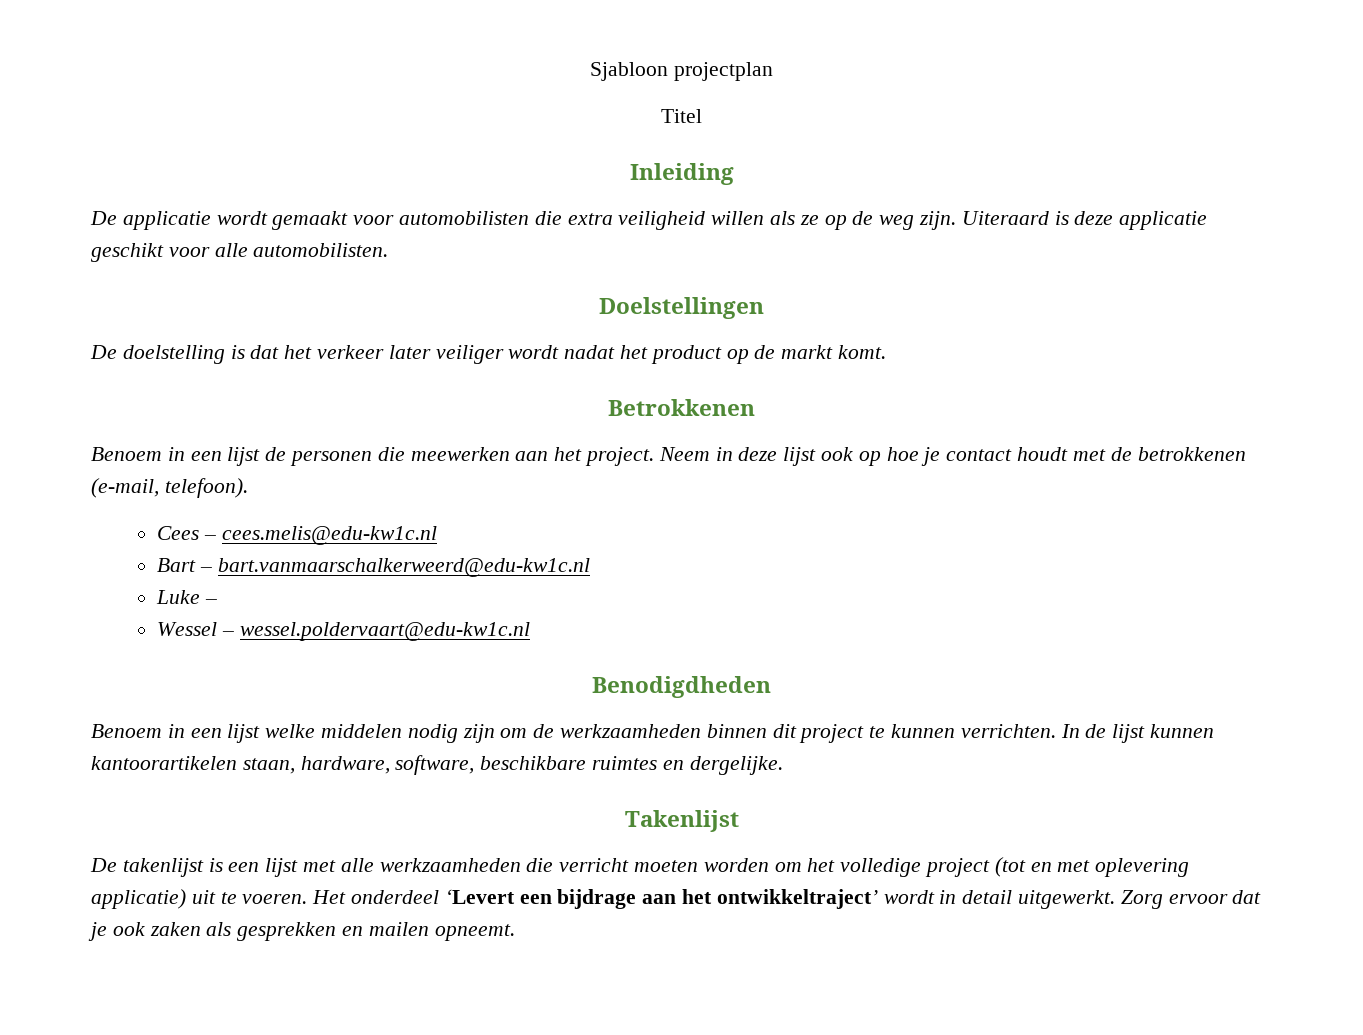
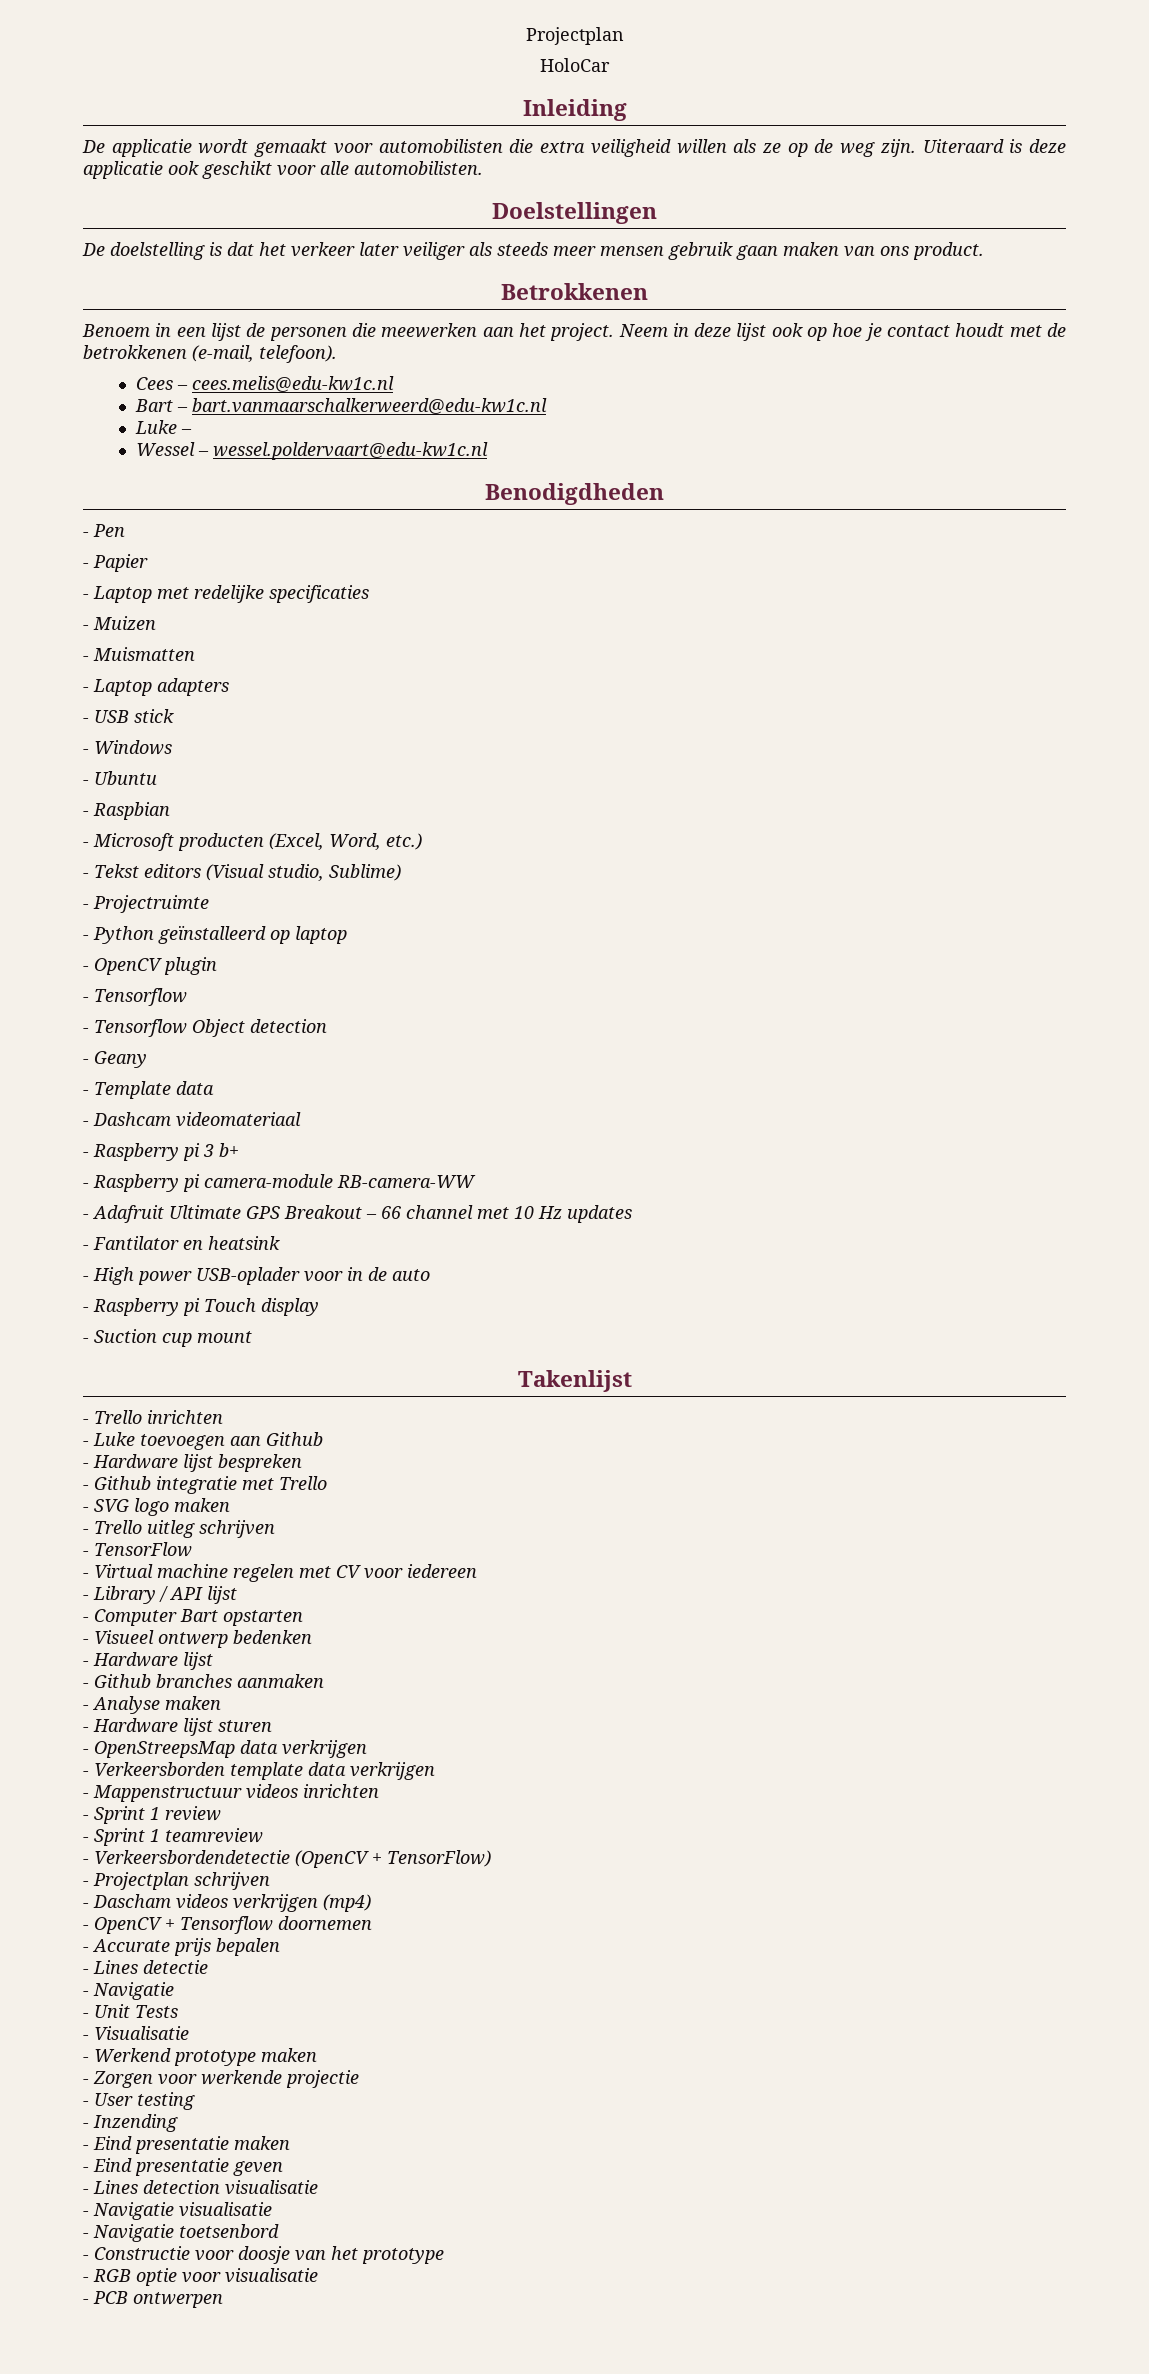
[590,62,773,81] [661,109,702,123] Sjabloon projectplan // Titel -> [525,27,624,45] [540,58,610,72] Projectplan // HoloCar
(1208, 220) none -> [168,161,199,175] ook
[508,345,887,364] wordt nadat het product op de markt komt. -> [469,242,984,260] als steeds meer mensen gebruik gaan maken van ons product.
[91,724,1215,743] [91,755,783,775] [624,810,739,832] [90,857,1190,877] [91,889,1262,909] [88,922,515,941] Benoem in een lijst welke middelen nodig zijn om de werkzaamheden binnen dit project te kunnen verrichten. In de lijst kunnen kantoorartikelen staan, hardware, software, beschikbare ruimtes en dergelijke. // Takenlijst // De takenlijst is een lijst met alle werkzaamheden die verricht moeten worden om het volledige project (tot en met oplevering applicatie) uit te voeren. Het onderdeel ‘Levert een bijdrage aan het ontwikkeltraject’ wordt in detail uitgewerkt. Zorg ervoor dat je ook zaken als gesprekken en mailen opneemt. -> [83,524,125,537] [83,554,148,572] [83,585,369,603] [83,616,156,630] [83,647,195,661] [83,678,229,696] [83,709,174,723] [83,740,172,755] [83,771,157,785] [83,802,170,820] [83,833,422,851] [83,864,401,881] [83,895,209,913] [83,925,347,944] [83,957,217,975] [83,988,187,1006] [83,1019,327,1037] [83,1051,147,1068] [83,1081,214,1099] [83,1112,301,1127] [83,1143,239,1161] [83,1174,476,1192] [83,1205,632,1223] [83,1236,280,1250] [83,1267,430,1285] [83,1298,319,1316] [83,1329,252,1347] [517,1370,632,1392] [83,1410,223,1424] [83,1432,323,1450] [83,1454,302,1472] [83,1476,327,1494] [83,1498,230,1516] [83,1520,275,1538] [83,1542,192,1557] [83,1564,477,1582] [83,1586,237,1604] [83,1609,303,1626] [83,1630,312,1648] [83,1652,213,1670] [83,1674,324,1688] [83,1696,221,1714] [83,1718,272,1736] [83,1740,367,1758] [83,1762,435,1780] [83,1784,379,1802] [83,1806,221,1824] [83,1828,263,1846] [83,1850,491,1868] [83,1872,270,1890] [83,1894,371,1912] [83,1916,372,1934] [83,1938,280,1956] [83,1960,208,1974] [83,1982,174,2000] [83,2004,178,2018] [83,2026,189,2040] [83,2048,317,2066] [83,2070,359,2088] [83,2092,195,2110] [83,2114,178,2132] [83,2136,290,2154] [83,2158,283,2176] [83,2180,318,2195] [83,2202,272,2220] [83,2224,279,2242] [83,2246,444,2264] [83,2268,318,2286] [83,2291,223,2308] - Pen // - Papier // - Laptop met redelijke specificaties // - Muizen // - Muismatten // - Laptop adapters // - USB stick // - Windows // - Ubuntu // - Raspbian // - Microsoft producten (Excel, Word, etc.) // - Tekst editors (Visual studio, Sublime) // - Projectruimte // - Python geïnstalleerd op laptop // - OpenCV plugin // - Tensorflow // - Tensorflow Object detection // - Geany // - Template data // - Dashcam videomateriaal // - Raspberry pi 3 b+ // - Raspberry pi camera-module RB-camera-WW // - Adafruit Ultimate GPS Breakout – 66 channel met 10 Hz updates // - Fantilator en heatsink // - High power USB-oplader voor in de auto // - Raspberry pi Touch display // - Suction cup mount // Takenlijst // - Trello inrichten // - Luke toevoegen aan Github // - Hardware lijst bespreken // - Github integratie met Trello // - SVG logo maken // - Trello uitleg schrijven // - TensorFlow // - Virtual machine regelen met CV voor iedereen // - Library / API lijst // - Computer Bart opstarten // - Visueel ontwerp bedenken // - Hardware lijst // - Github branches aanmaken // - Analyse maken // - Hardware lijst sturen // - OpenStreepsMap data verkrijgen // - Verkeersborden template data verkrijgen // - Mappenstructuur videos inrichten // - Sprint 1 review // - Sprint 1 teamreview // - Verkeersbordendetectie (OpenCV + TensorFlow) // - Projectplan schrijven // - Dascham videos verkrijgen (mp4) // - OpenCV + Tensorflow doornemen // - Accurate prijs bepalen // - Lines detectie // - Navigatie // - Unit Tests // - Visualisatie // - Werkend prototype maken // - Zorgen voor werkende projectie // - User testing // - Inzending // - Eind presentatie maken // - Eind presentatie geven // - Lines detection visualisatie // - Navigatie visualisatie // - Navigatie toetsenbord // - Constructie voor doosje van het prototype // - RGB optie voor visualisatie // - PCB ontwerpen

